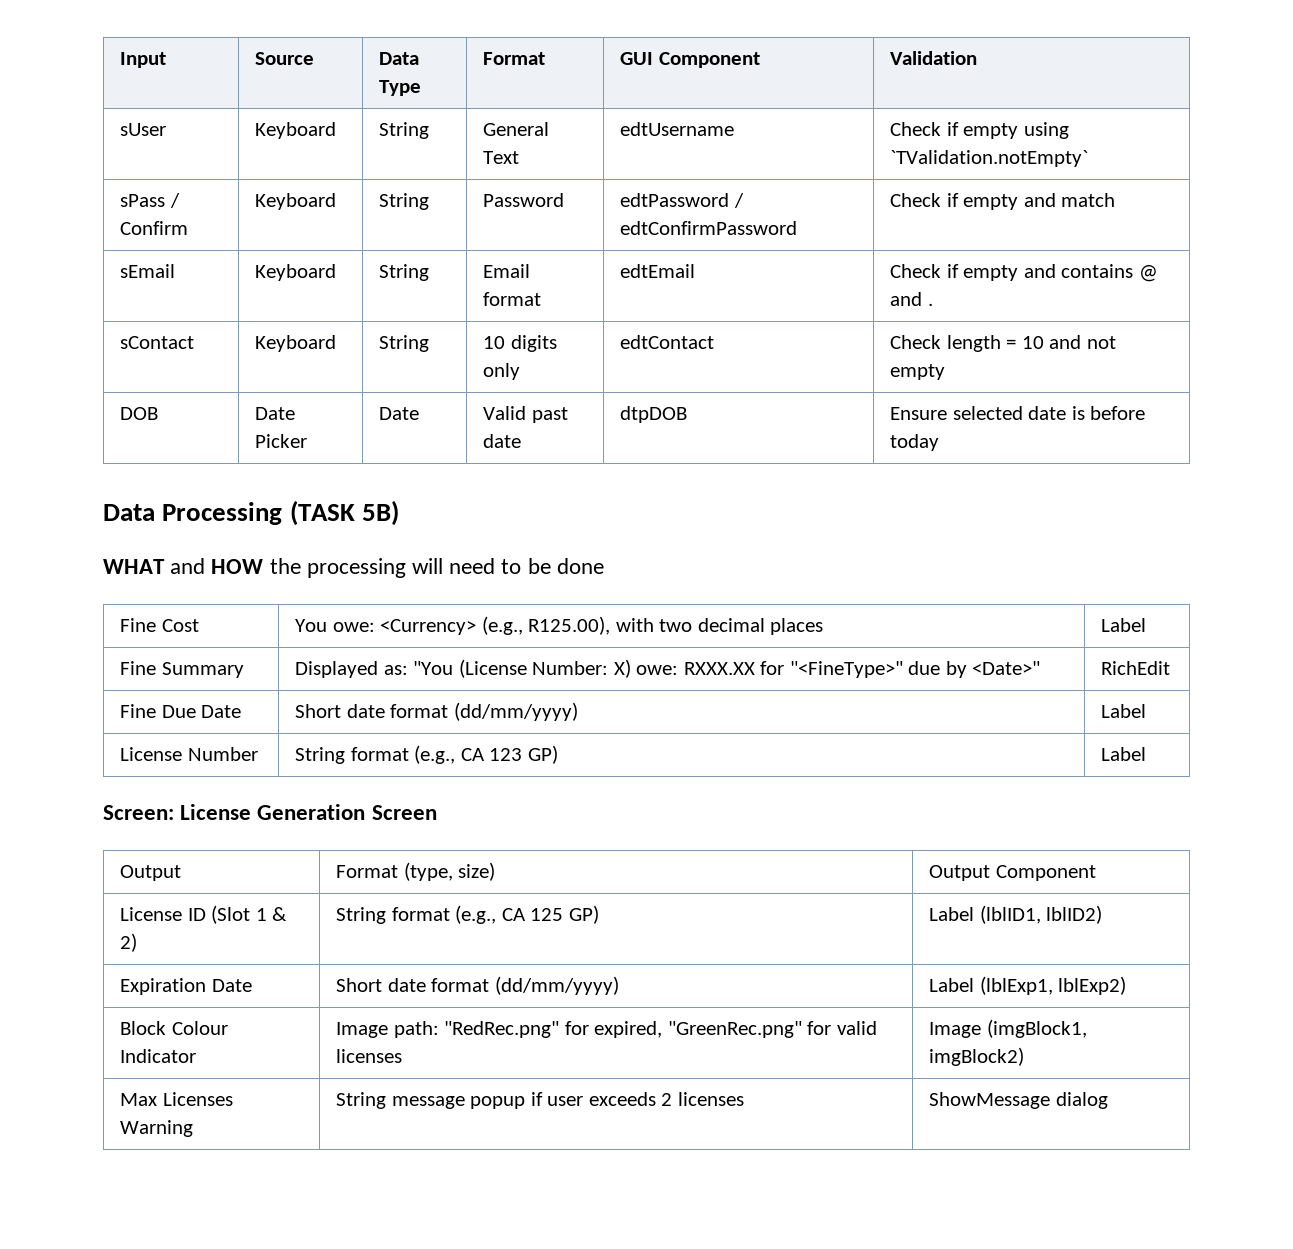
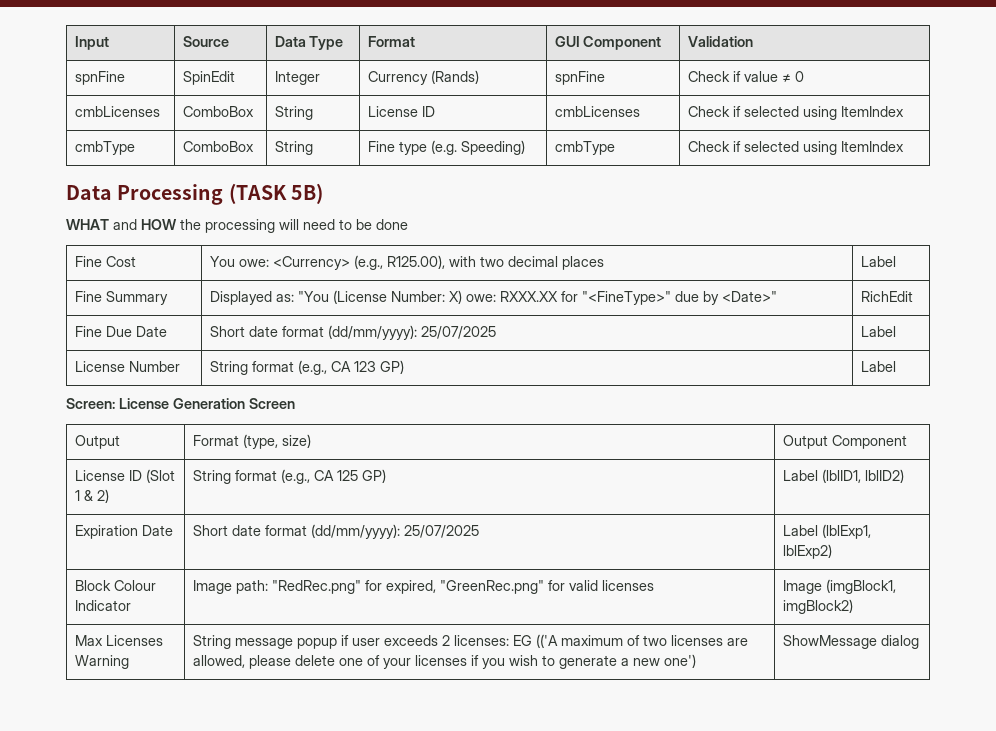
[120,123,167,136] [255,122,337,139] [379,122,430,139] [483,122,550,136] [483,151,520,164] [620,122,735,136] [890,122,1069,139] [890,150,1089,167] [120,193,180,208] [120,221,189,235] [255,193,337,210] [379,193,430,210] [483,193,565,207] [620,193,744,208] [620,221,798,235] [890,193,1116,210] [120,264,176,278] [255,264,337,281] [379,264,430,281] [483,264,531,278] [483,292,542,306] [620,264,696,278] [890,264,1158,282] [890,292,933,306] [120,336,195,349] [255,335,337,352] [379,335,430,352] [483,335,557,352] [483,363,521,380] [620,335,715,349] [890,335,1116,352] [890,364,946,380] [120,407,159,420] [255,407,296,420] [255,434,308,448] [379,407,420,420] [483,406,568,423] [483,434,522,448] [620,406,688,423] [890,406,1146,420] [890,434,940,451] sUser | Keyboard | String | General Text | edtUsername | Check if empty using `TValidation.notEmpty` // sPass / Confirm | Keyboard | String | Password | edtPassword / edtConfirmPassword | Check if empty and match // sEmail | Keyboard | String | Email format | edtEmail | Check if empty and contains @ and . // sContact | Keyboard | String | 10 digits only | edtContact | Check length = 10 and not empty // DOB | Date Picker | Date | Valid past date | dtpDOB | Ensure selected date is before today -> [74,71,125,85] [182,71,235,85] [274,71,320,85] [367,70,479,85] [554,71,605,85] [687,71,804,82] [74,106,160,117] [182,106,254,117] [274,106,313,120] [367,106,435,117] [554,106,640,117] [687,106,904,120] [74,141,135,155] [182,141,254,152] [274,141,313,155] [367,140,525,155] [554,141,615,155] [687,141,904,155] spnFine | SpinEdit | Integer | Currency (Rands) | spnFine | Check if value ≠ 0 // cmbLicenses | ComboBox | String | License ID | cmbLicenses | Check if selected using ItemIndex // cmbType | ComboBox | String | Fine type (e.g. Speeding) | cmbType | Check if selected using ItemIndex
[453,702,578,721] (dd/mm/yyyy) -> [327,325,496,340] (dd/mm/yyyy): 25/07/2025
[494,976,619,995] (dd/mm/yyyy) -> [310,524,479,539] (dd/mm/yyyy): 25/07/2025
[677,1092,744,1106] licenses -> [453,634,748,648] [192,654,696,669] licenses: EG (('A maximum of two licenses are allowed, please delete one of your licenses if you wish to generate a new one')

